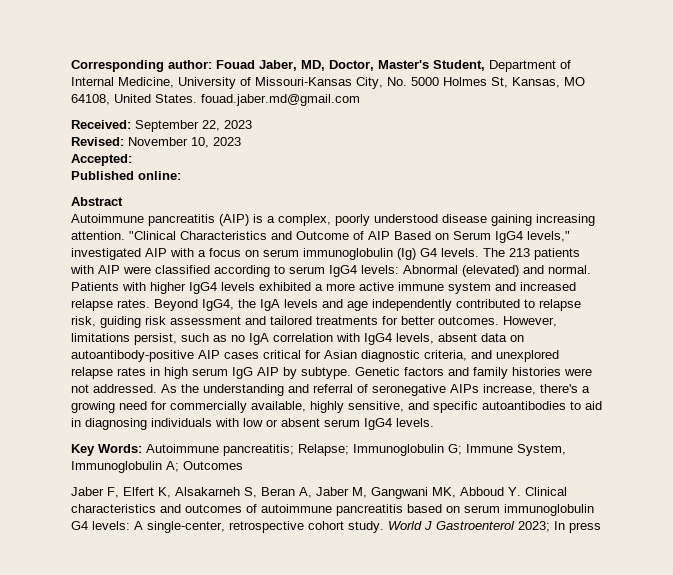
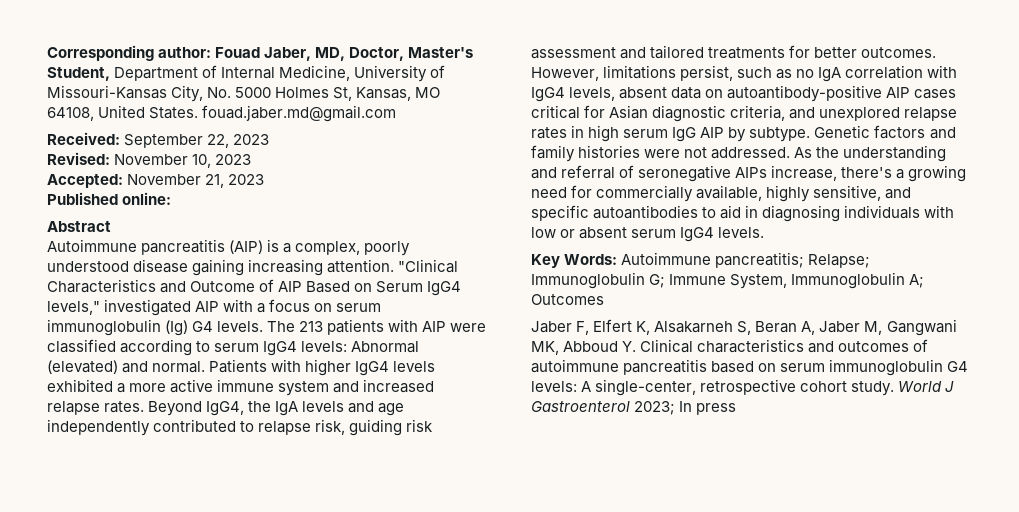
(132, 160) none -> [127,174,265,188] November 21, 2023

